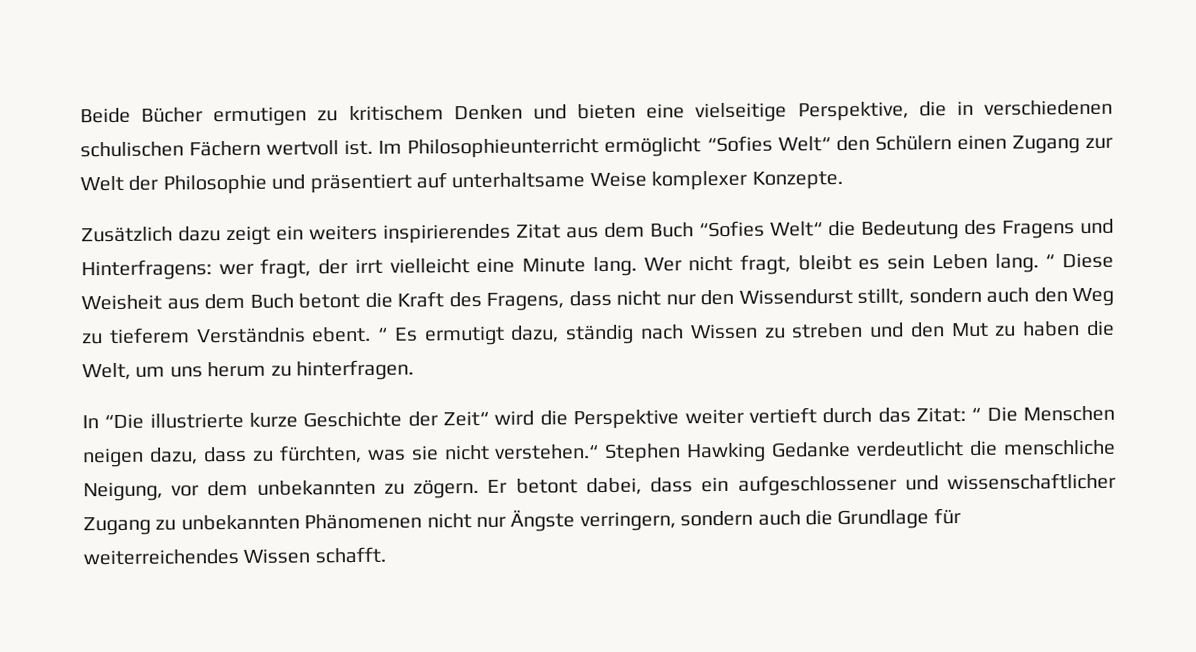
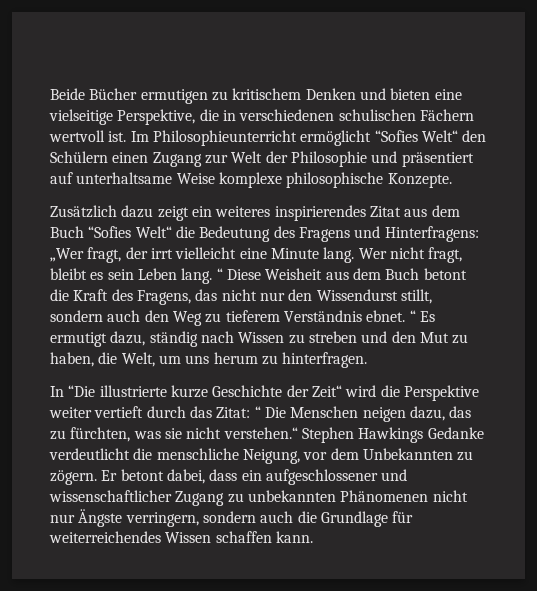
[651,170,748,191] komplexer -> [218,172,384,188] komplexe philosophische
[309,224,378,241] weiters -> [215,206,271,217] weiteres
[218,263,254,276] wer -> [50,248,84,262] „Wer
[568,290,612,307] dass -> [195,289,218,301] das
[312,326,372,343] ebent. -> [366,310,406,322] ebnet.
[1022,321,1081,337] haben -> [50,352,94,367] haben,
[202,446,247,463] dass -> [449,406,472,418] das
[686,442,767,463] Hawking -> [358,427,424,443] Hawkings
[256,479,376,496] unbekannten -> [362,448,453,460] Unbekannten
[314,546,386,564] schafft. -> [215,531,313,543] schaffen kann.

